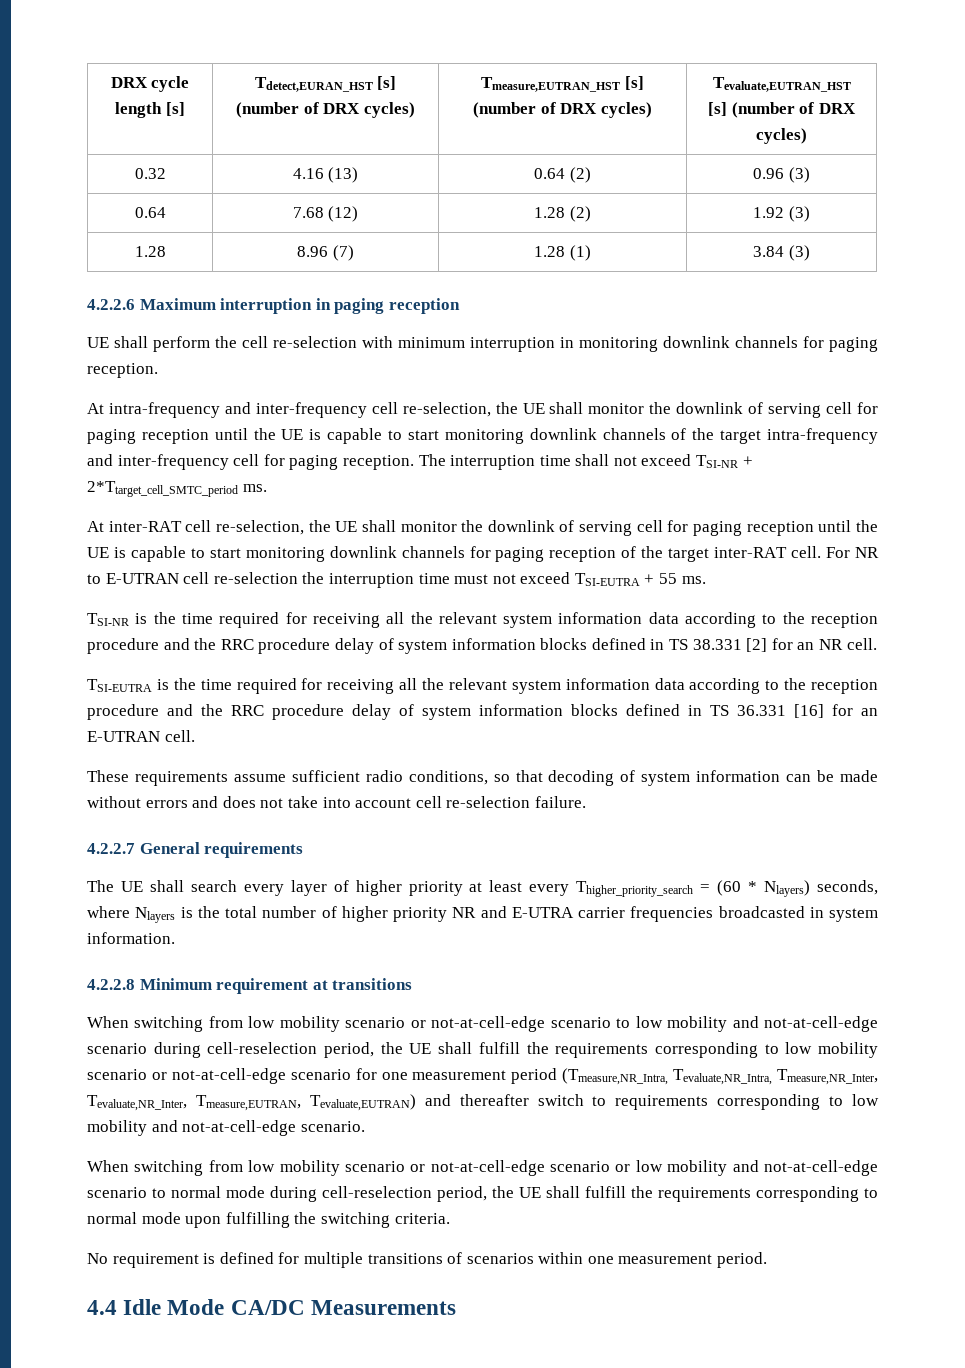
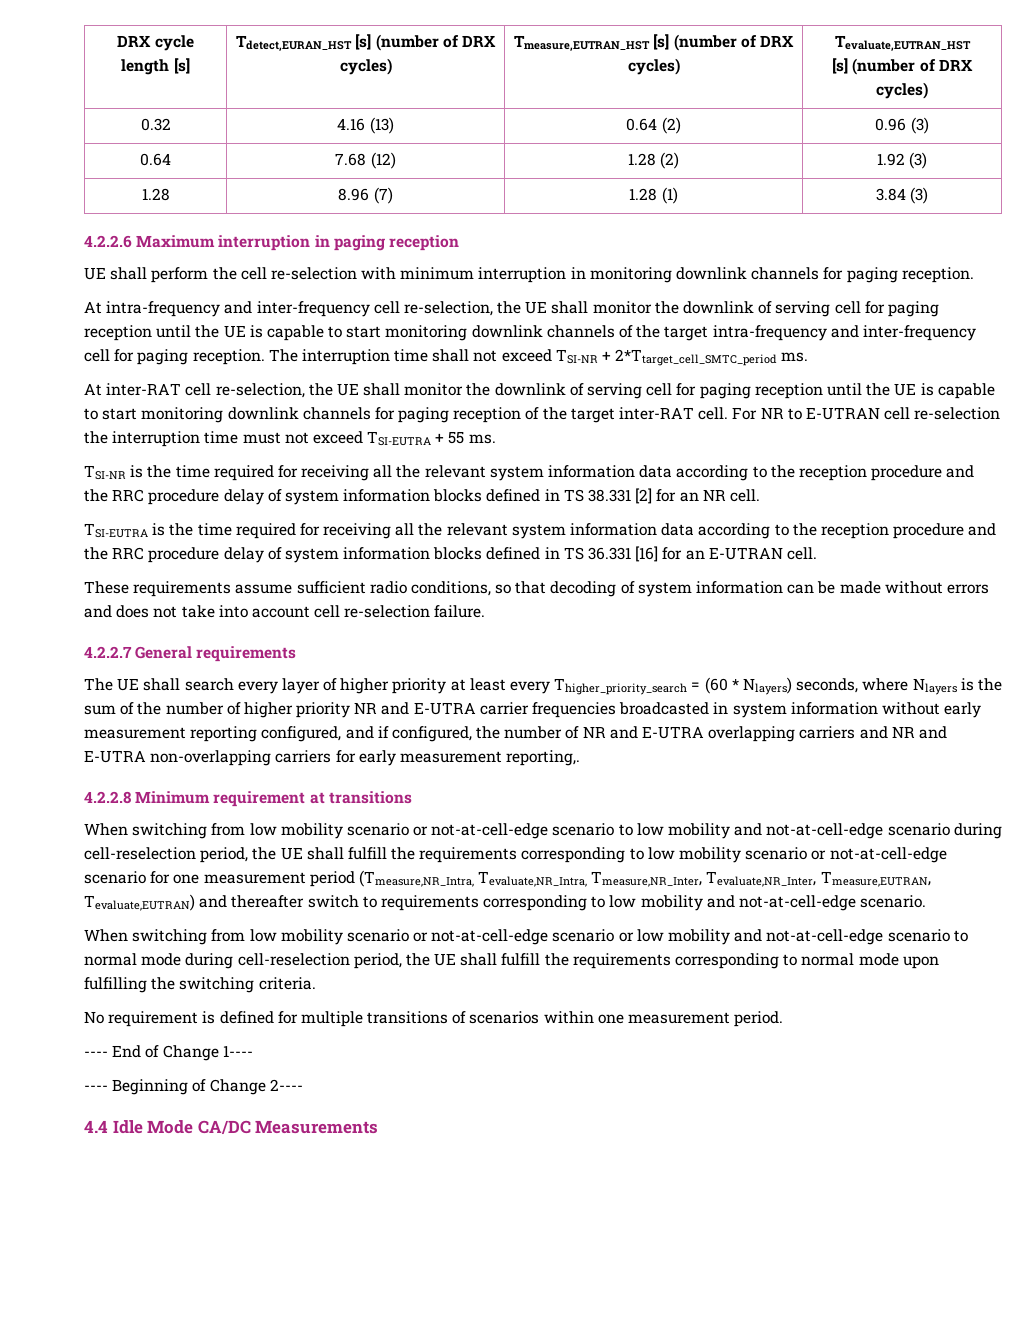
[225,906,257,918] total -> [84,702,162,715] sum of the
[87,932,175,944] information. -> [790,702,982,718] [84,726,947,742] [84,750,581,766] information without early measurement reporting configured, and if configured, the number of NR and E-UTRA overlapping carriers and NR and E-UTRA non-overlapping carriers for early measurement reporting,.
(768, 1260) none -> [84,1045,253,1061] [84,1079,303,1095] // ---- End of Change 1---- // ---- Beginning of Change 2----

